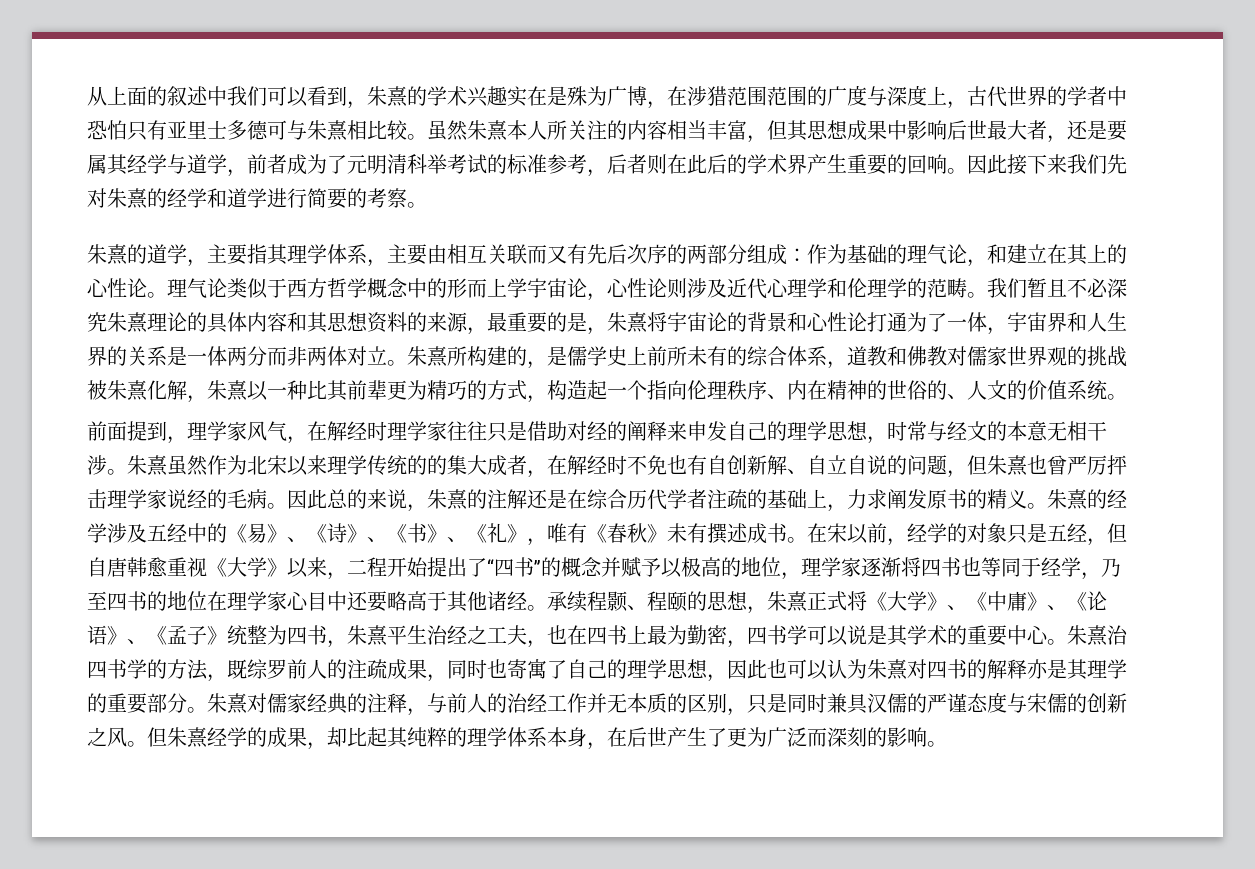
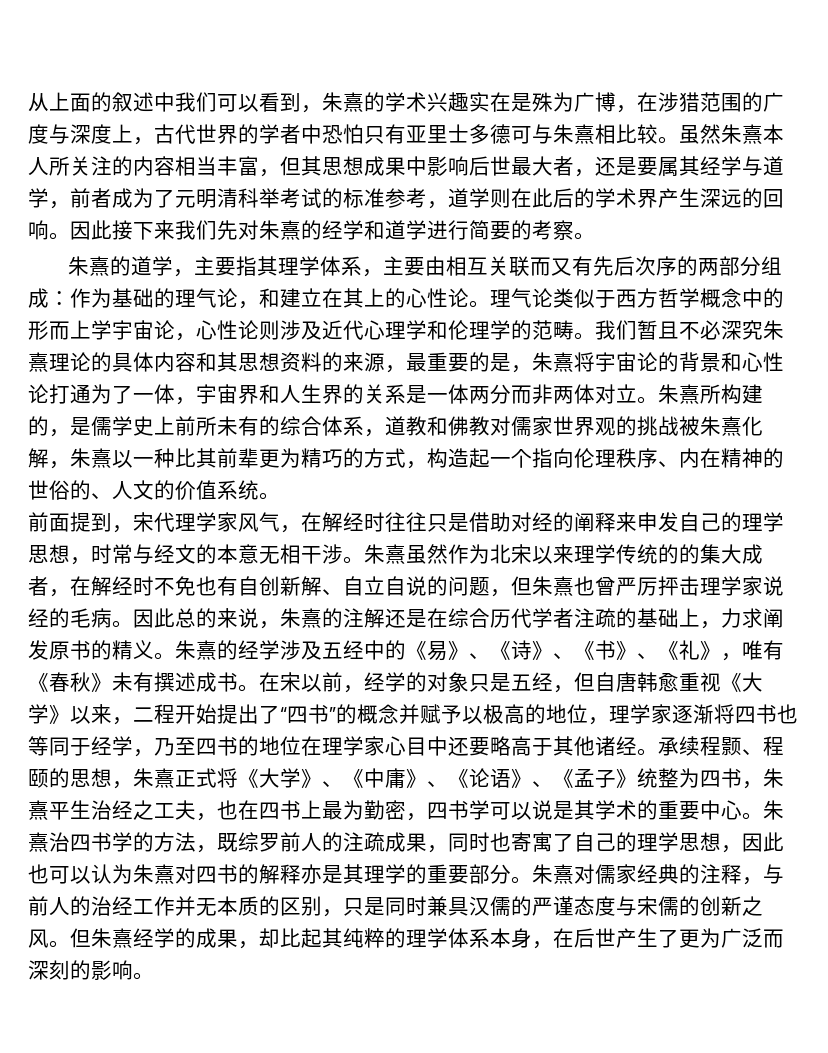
[767,86,807,106] 范围 -> (742, 102) none
[607,154,647,174] 后者 -> [448,188,490,208] 道学
[847,154,887,175] 重要 -> [700,188,742,208] 深远
(187, 440) none -> [133,512,175,532] 宋代
[387,421,447,441] 理学家 -> (385, 522) none

